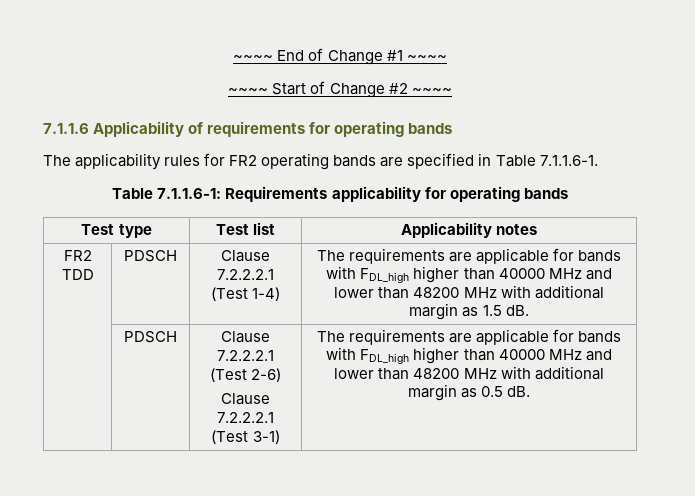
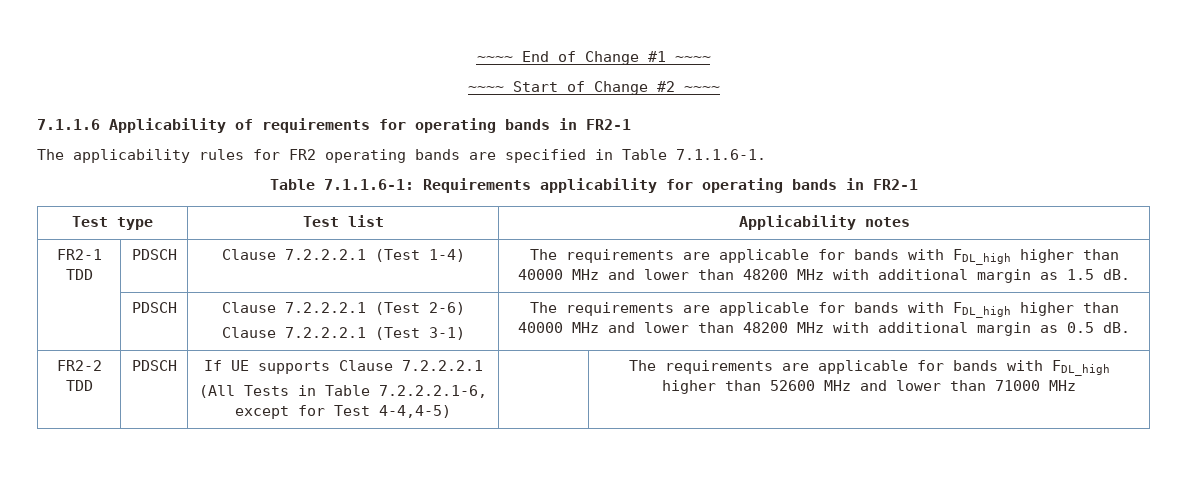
(453, 128) none -> [559,118,631,130] in FR2-1
(568, 193) none -> [845,178,918,190] in FR2-1
[63,250,92,261] FR2 -> [56,249,102,260] FR2-1
(531, 391) none -> [56,360,102,371] [65,380,93,391] [131,360,177,371] [203,360,483,374] [199,385,487,398] [235,405,451,419] [628,360,1110,376] [662,380,1076,394] // FR2-2 TDD | PDSCH | If UE supports Clause 7.2.2.2.1 // (All Tests in Table 7.2.2.2.1-6, except for Test 4-4,4-5) | | The requirements are applicable for bands with FDL_high higher than 52600 MHz and lower than 71000 MHz

